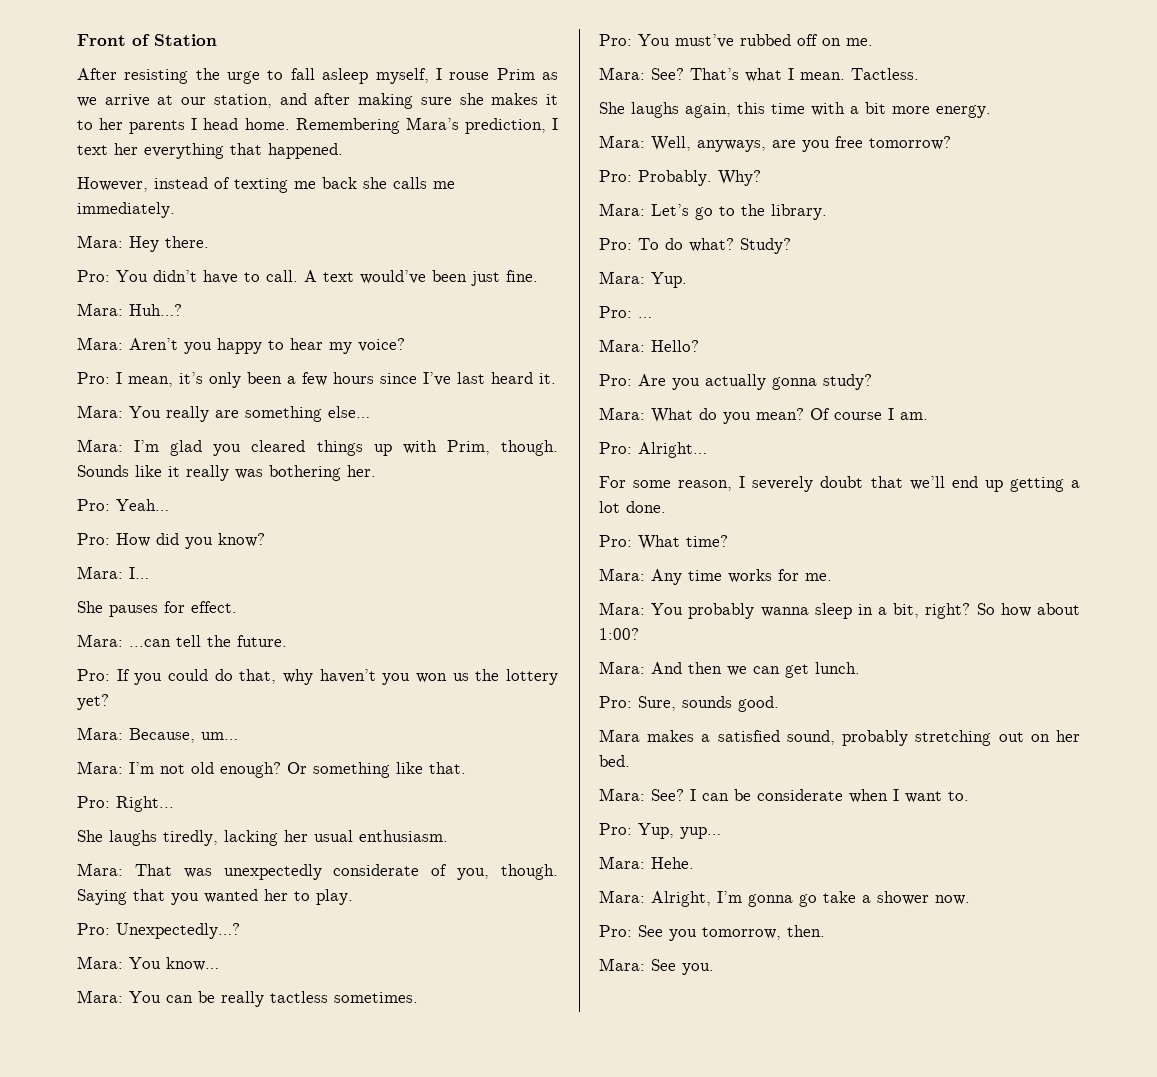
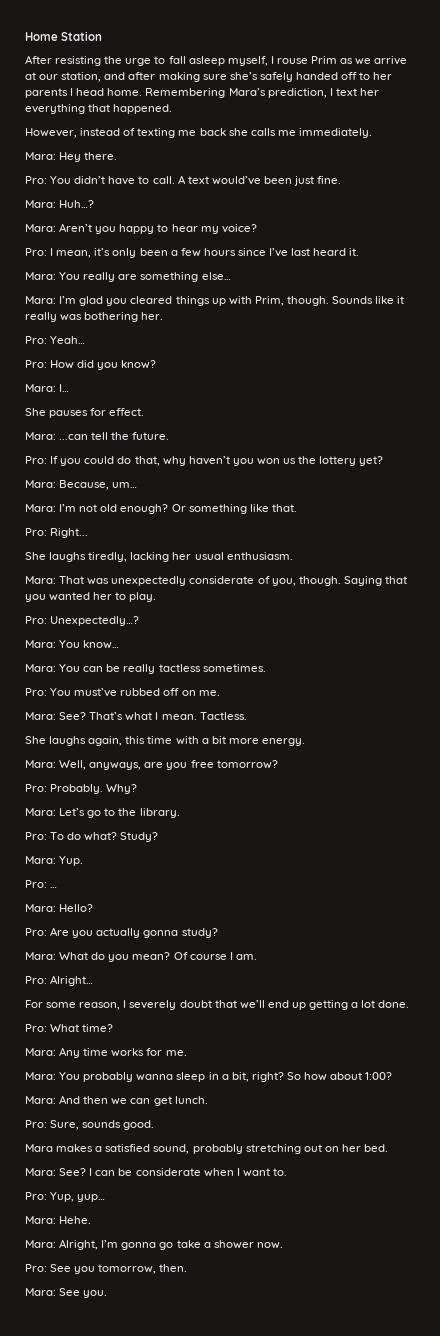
[77,34,150,46] Front of -> [25,32,58,41] Home
[459,93,559,105] she makes it -> [229,72,358,82] she’s safely handed off

